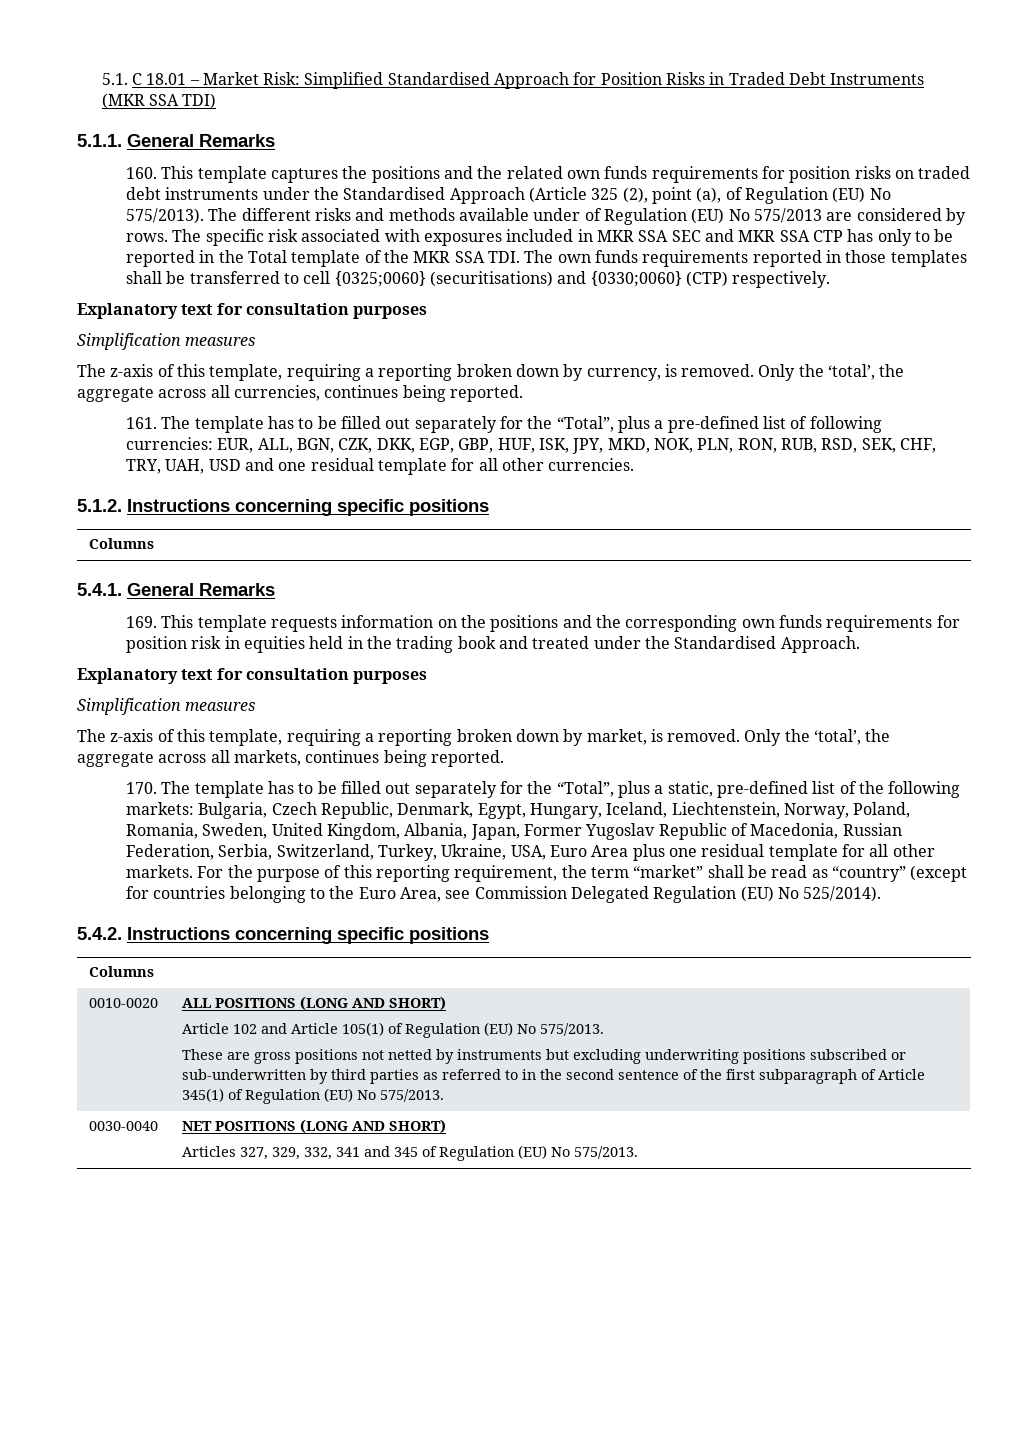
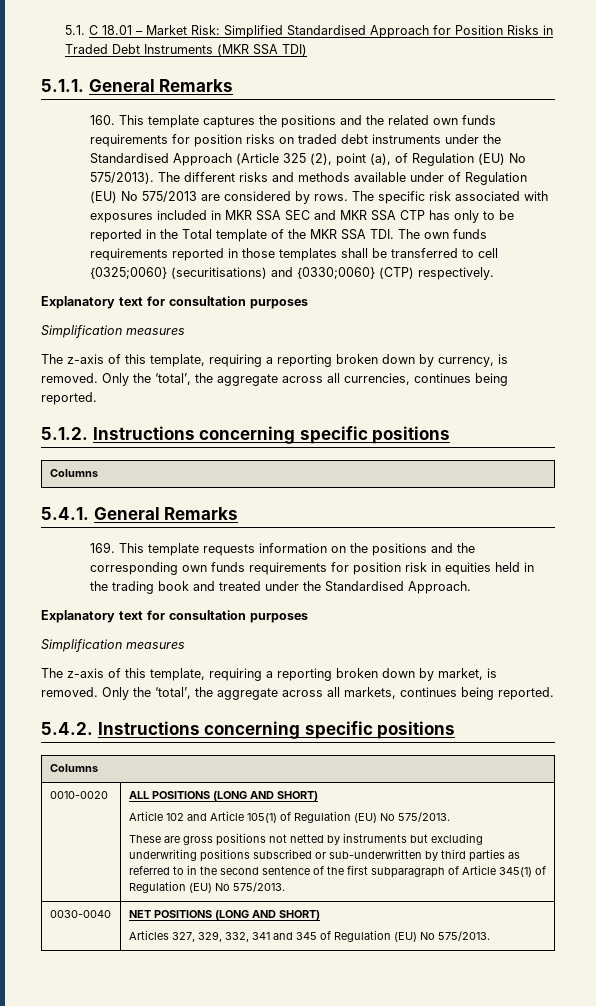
[126,416,882,433] [126,437,936,454] [126,458,635,475] // 161. The template has to be filled out separately for the “Total”, plus a pre-defined list of following currencies: EUR, ALL, BGN, CZK, DKK, EGP, GBP, HUF, ISK, JPY, MKD, NOK, PLN, RON, RUB, RSD, SEK, CHF, TRY, UAH, USD and one residual template for all other currencies. -> (97, 398) none
[126,781,961,798] [126,802,911,819] [126,823,902,840] [126,844,935,861] [126,865,968,882] [126,886,882,903] // 170. The template has to be filled out separately for the “Total”, plus a static, pre-defined list of the following markets: Bulgaria, Czech Republic, Denmark, Egypt, Hungary, Iceland, Liechtenstein, Norway, Poland, Romania, Sweden, United Kingdom, Albania, Japan, Former Yugoslav Republic of Macedonia, Russian Federation, Serbia, Switzerland, Turkey, Ukraine, USA, Euro Area plus one residual template for all other markets. For the purpose of this reporting requirement, the term “market” shall be read as “country” (except for countries belonging to the Euro Area, see Commission Delegated Regulation (EU) No 525/2014). -> (554, 693) none

